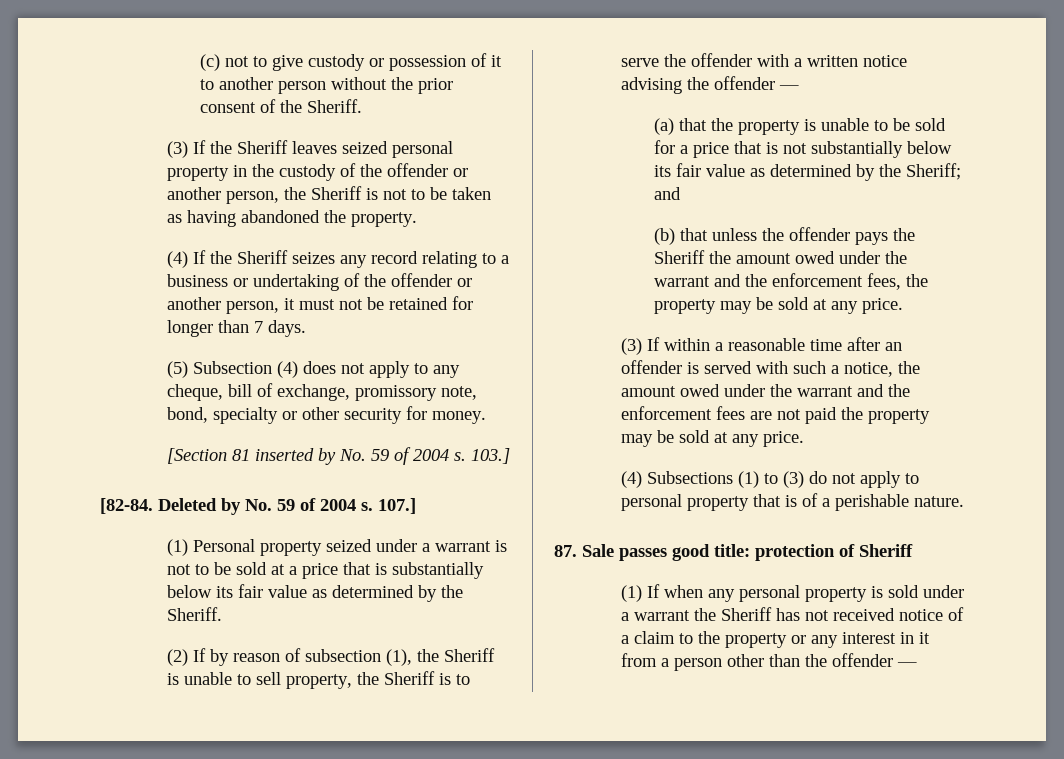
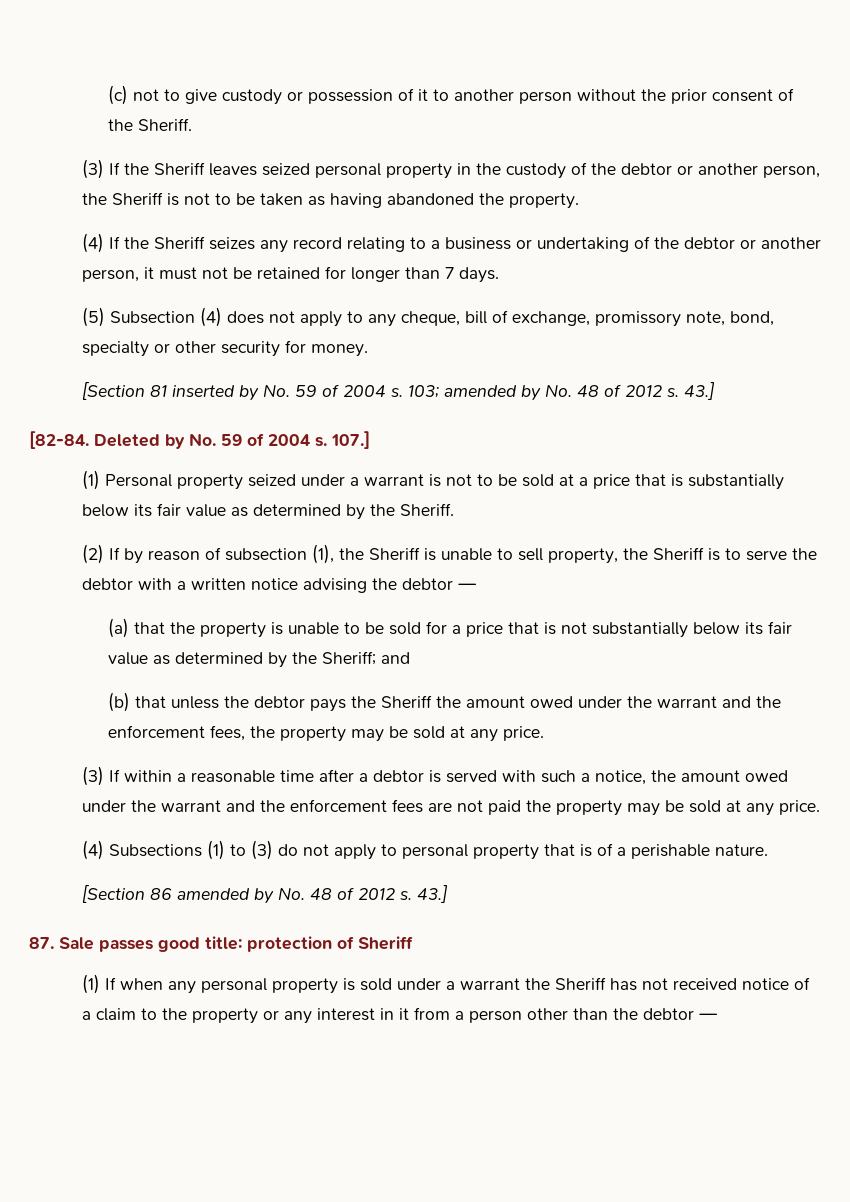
[386,163,448,177] offender -> [620,163,672,175] debtor
[390,273,452,287] offender -> [683,237,735,249] debtor
[470,448,510,464] 103.] -> [407,382,715,401] 103; amended by No. 48 of 2012 s. 43.]
[690,53,752,67] offender -> [81,578,133,590] debtor
[713,76,775,90] offender -> [401,578,453,590] debtor
[789,227,851,241] offender -> [254,696,306,708] debtor
[884,342,902,351] [620,360,682,374] an offender -> [358,770,424,782] a debtor
(964, 501) none -> [81,885,448,904] // [Section 86 amended by No. 48 of 2012 s. 43.]
[831,653,893,667] offender -> [642,1008,694,1020] debtor

